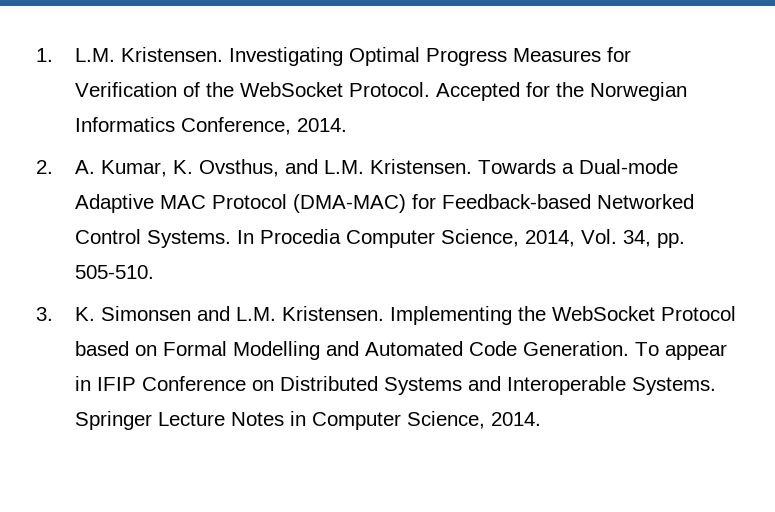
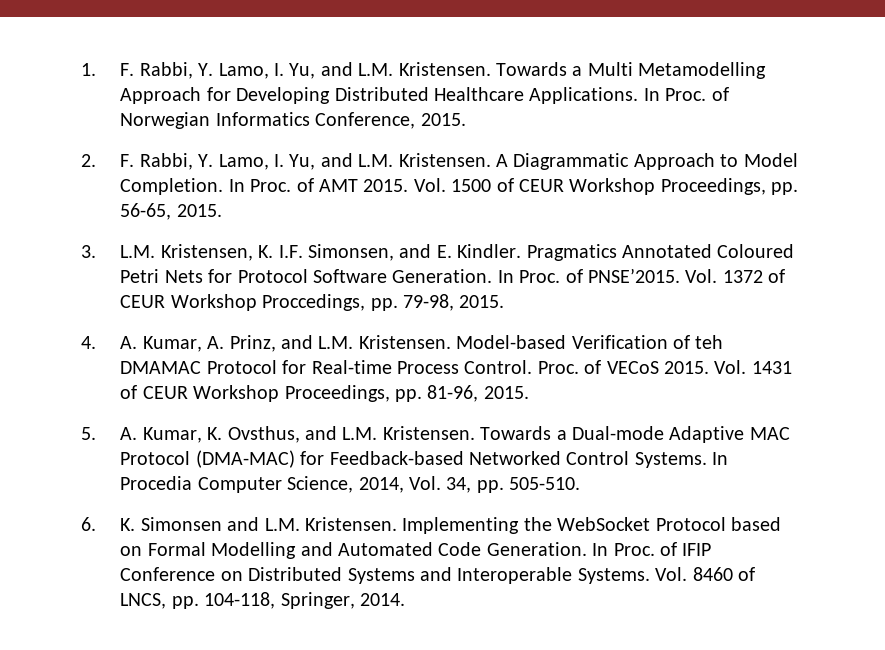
[36,47,632,66] [75,82,688,101] [75,117,348,135] [36,160,53,174] 1. L.M. Kristensen. Investigating Optimal Progress Measures for Verification of the WebSocket Protocol. Accepted for the Norwegian Informatics Conference, 2014. // 2. -> [81,62,767,79] [120,87,729,104] [120,112,466,129] [81,153,798,170] [120,178,799,195] [120,203,222,220] [81,244,795,261] [120,268,786,283] [120,294,505,311] [81,335,724,352] [120,360,792,374] [120,385,529,402] [81,427,96,440] 1. F. Rabbi, Y. Lamo, I. Yu, and L.M. Kristensen. Towards a Multi Metamodelling Approach for Developing Distributed Healthcare Applications. In Proc. of Norwegian Informatics Conference, 2015. // 2. F. Rabbi, Y. Lamo, I. Yu, and L.M. Kristensen. A Diagrammatic Approach to Model Completion. In Proc. of AMT 2015. Vol. 1500 of CEUR Workshop Proceedings, pp. 56-65, 2015. // 3. L.M. Kristensen, K. I.F. Simonsen, and E. Kindler. Pragmatics Annotated Coloured Petri Nets for Protocol Software Generation. In Proc. of PNSE’2015. Vol. 1372 of CEUR Workshop Proccedings, pp. 79-98, 2015. // 4. A. Kumar, A. Prinz, and L.M. Kristensen. Model-based Verification of teh DMAMAC Protocol for Real-time Process Control. Proc. of VECoS 2015. Vol. 1431 of CEUR Workshop Proceedings, pp. 81-96, 2015. // 5.
[36,307,53,321] 3. -> [81,517,96,531] 6.
[635,342,728,360] [75,376,92,391] To appear in -> [592,542,677,556] In Proc. of
[75,411,486,430] Springer Lecture Notes in Computer Science, -> [655,567,755,581] [120,592,355,609] Vol. 8460 of LNCS, pp. 104-118, Springer,

